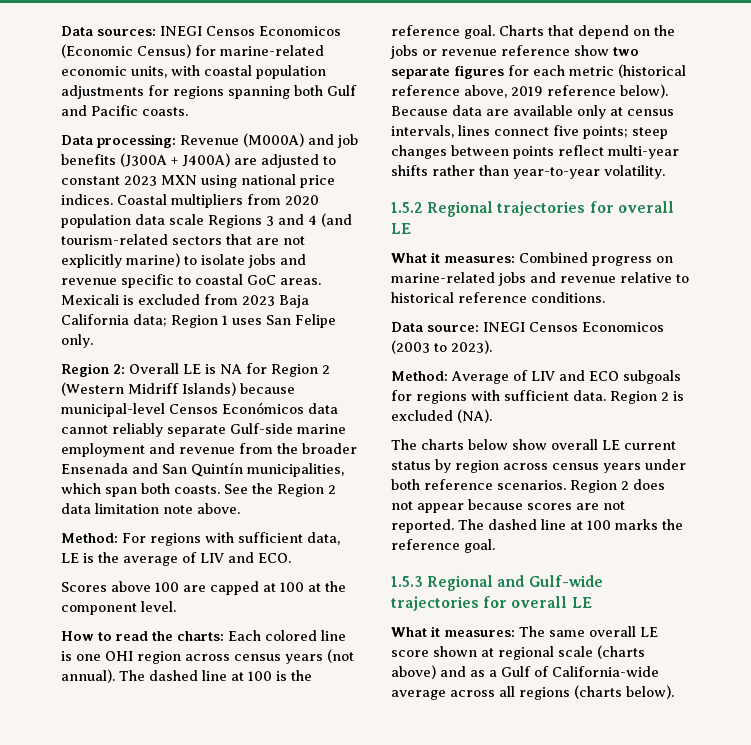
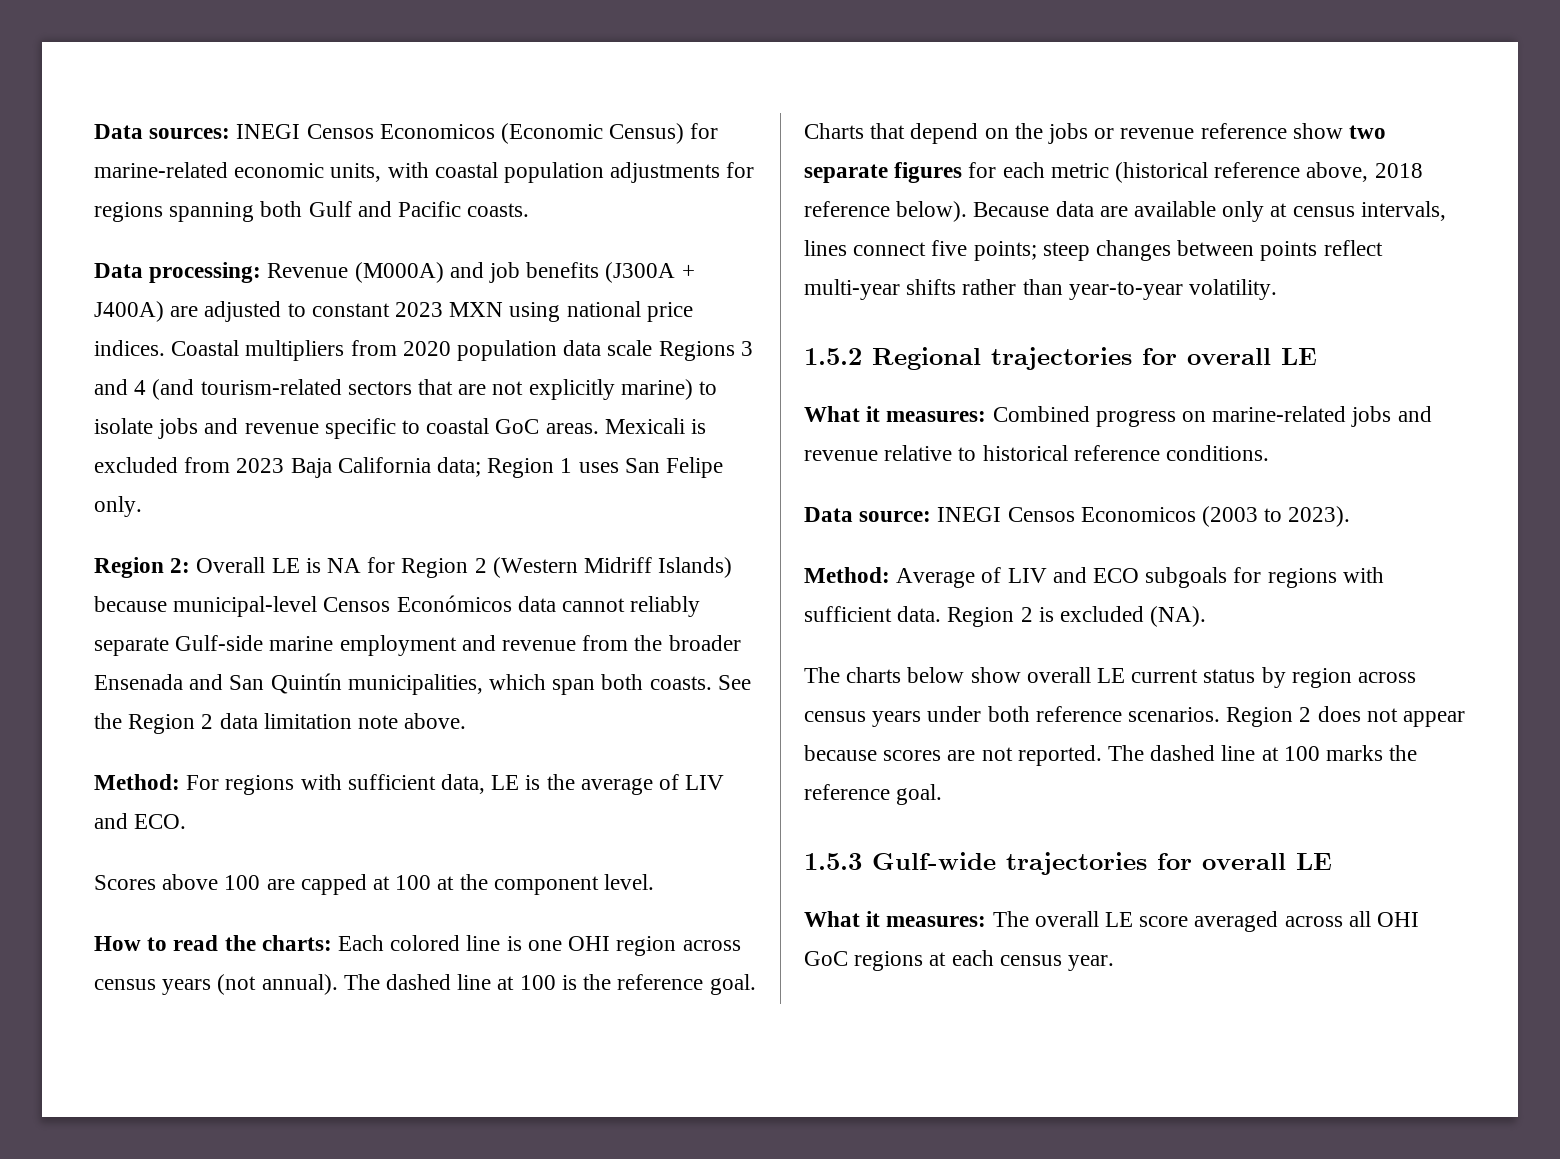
[511,86,543,96] 2019 -> [1374,163,1423,178] 2018
[427,575,525,591] Regional and -> (862, 861) none
[549,630,585,637] same -> (1029, 919) none
[433,645,645,660] [391,665,659,679] [391,685,674,700] shown at regional scale (charts above) and as a Gulf of California-wide average across all regions (charts below). -> [1194,911,1420,932] [804,950,1115,971] averaged across all OHI GoC regions at each census year.

